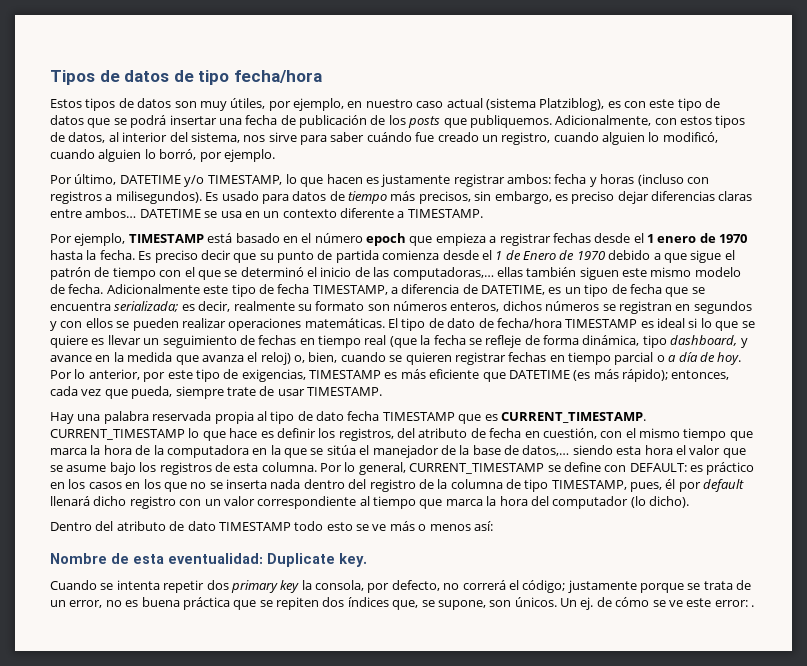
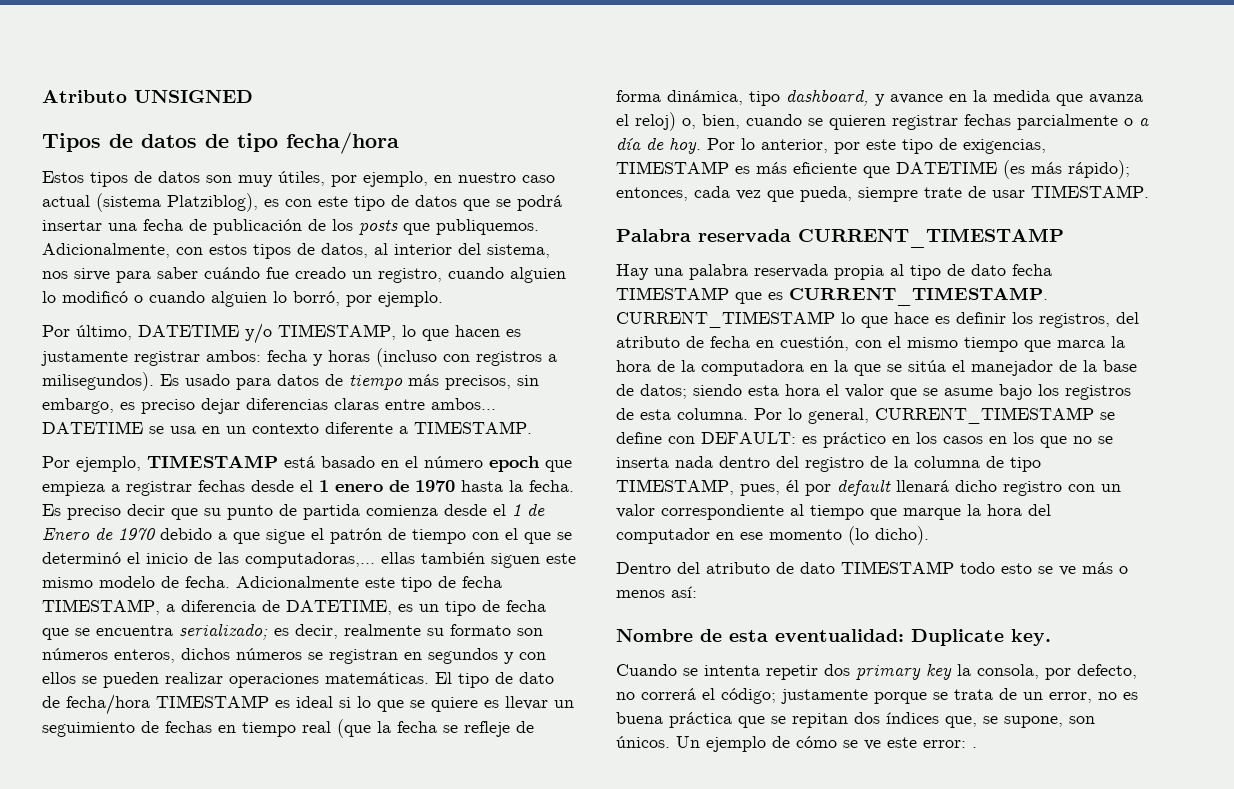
(50, 77) none -> [42,90,253,103] Atributo UNSIGNED //
[662,132,718,143] modificó, -> [62,291,143,303] modificó o
[114,301,179,312] serializada; -> [179,623,268,640] serializado;
[549,352,654,365] en tiempo parcial -> [1017,114,1118,130] parcialmente
(382, 391) none -> [616,228,1064,248] // Palabra reservada CURRENT_TIMESTAMP
[522,445,570,456] datos,… -> [640,384,687,399] datos;
[445,499,483,506] marca -> [903,508,961,520] marque
(629, 502) none -> [716,529,842,540] en ese momento
[276,597,319,610] repiten -> [792,713,848,728] repitan
[580,597,594,610] ej. -> [706,736,766,752] ejemplo

